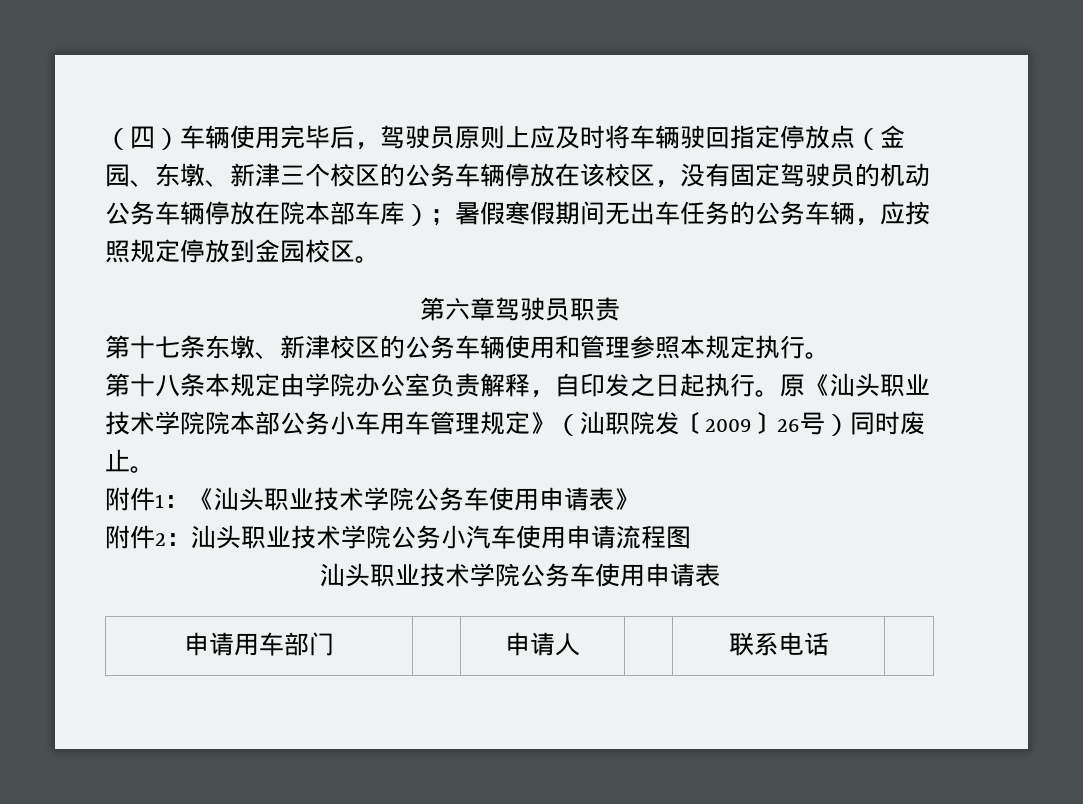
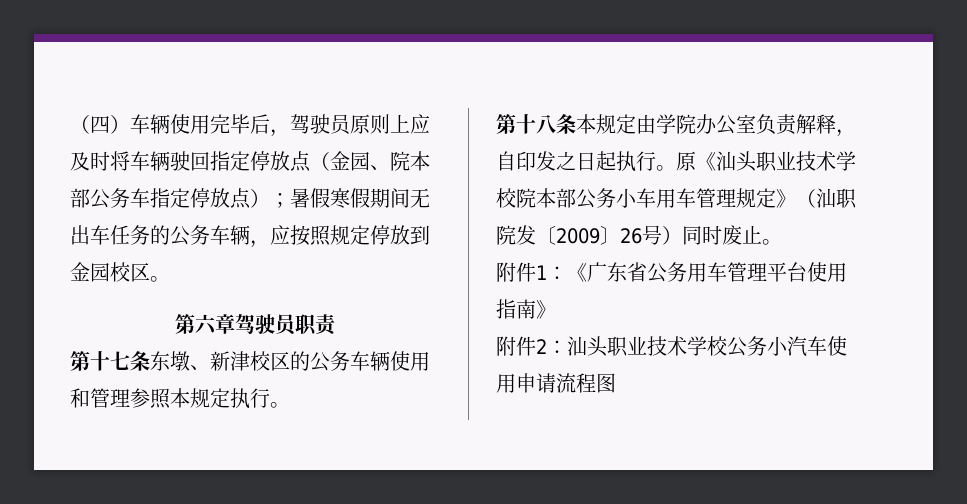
[155,163,930,188] [105,201,405,225] 东墩、新津三个校区的公务车辆停放在该校区，没有固定驾驶员的机动公务车辆停放在院本部车库 -> [390,151,430,171] [70,188,251,209] 院本部公务车指定停放点
[180,411,205,435] 院 -> [496,188,517,208] 校
[214,487,614,511] 汕头职业技术学院公务车使用申请表 -> [587,262,847,283] [496,299,536,319] 广东省公务用车管理平台使用指南
[366,525,391,549] 院 -> [707,336,728,356] 校
[319,563,720,587] [184,632,334,656] [505,632,580,656] [728,632,829,656] // 汕头职业技术学院公务车使用申请表 // 申请用车部门 | | 申请人 | | 联系电话 | -> (616, 383) none

